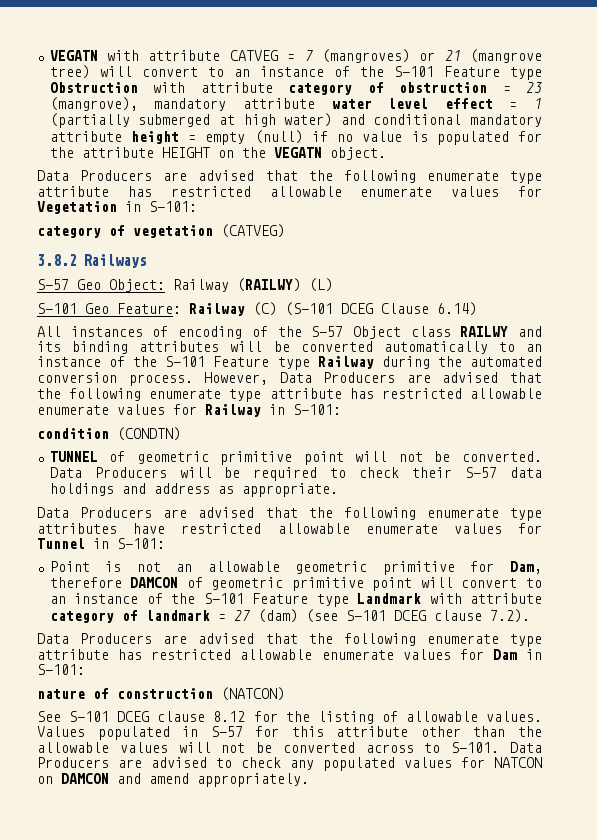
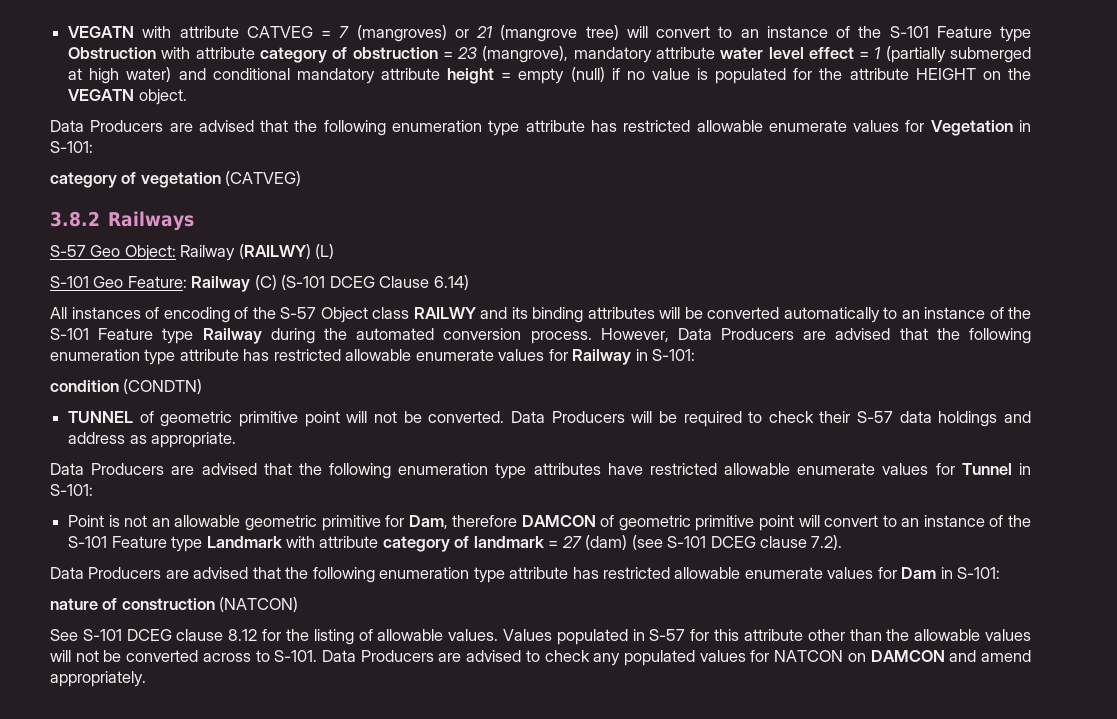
[426,171,499,181] enumerate -> [392,120,483,132] enumeration
[149,389,222,399] enumerate -> [50,349,140,361] enumeration
[426,508,499,518] enumerate -> [398,463,489,475] enumeration
[426,634,499,644] enumerate -> [379,567,470,579] enumeration

